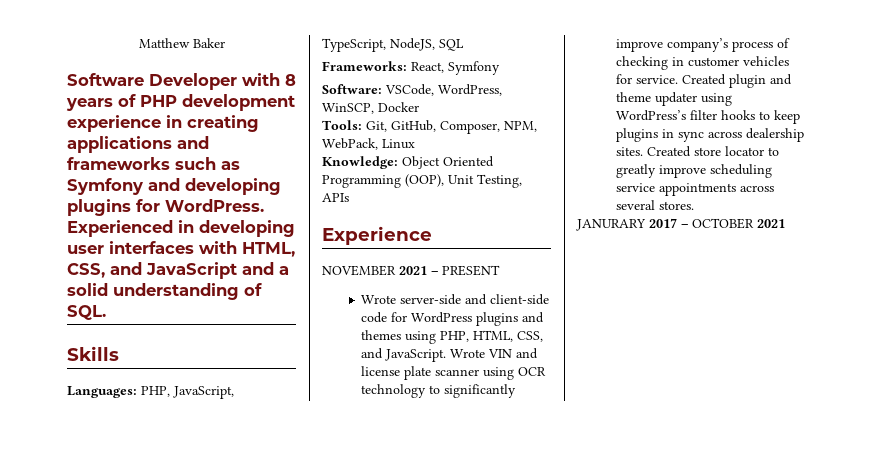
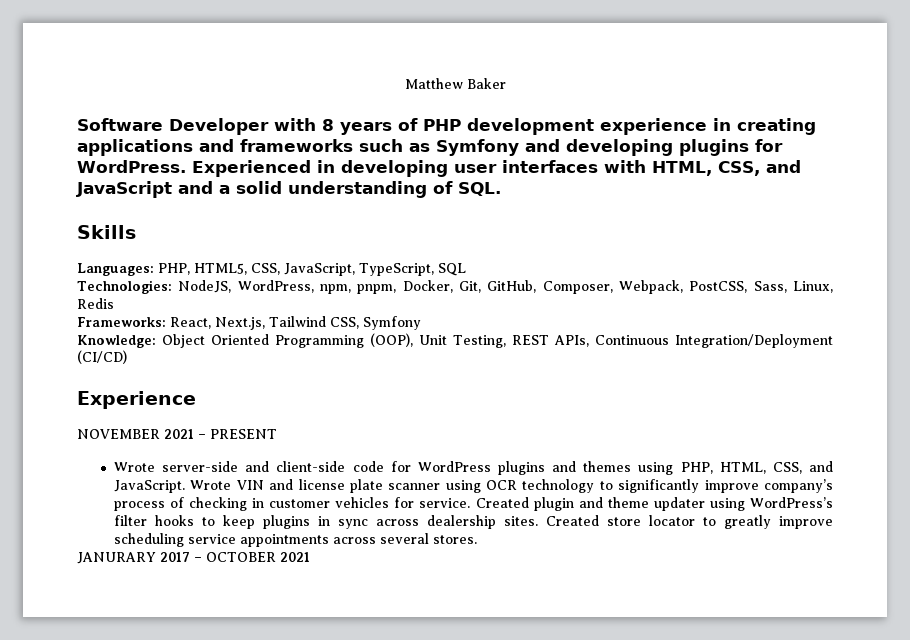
[173,386,234,399] [322,38,464,52] [322,61,500,75] [322,84,502,96] [322,102,419,114] [322,120,537,134] [322,138,415,150] JavaScript, TypeScript, NodeJS, SQL // Frameworks: React, Symfony // Software: VSCode, WordPress, WinSCP, Docker // Tools: Git, GitHub, Composer, NPM, WebPack, Linux -> [194,263,466,276] [77,280,833,294] [77,298,114,309] [77,316,421,330] HTML5, CSS, JavaScript, TypeScript, SQL // Technologies: NodeJS, WordPress, npm, pnpm, Docker, Git, GitHub, Composer, Webpack, PostCSS, Sass, Linux, Redis // Frameworks: React, Next.js, Tailwind CSS, Symfony
[322,193,349,202] APIs -> [511,334,833,348] [77,350,127,364] REST APIs, Continuous Integration/Deployment (CI/CD)

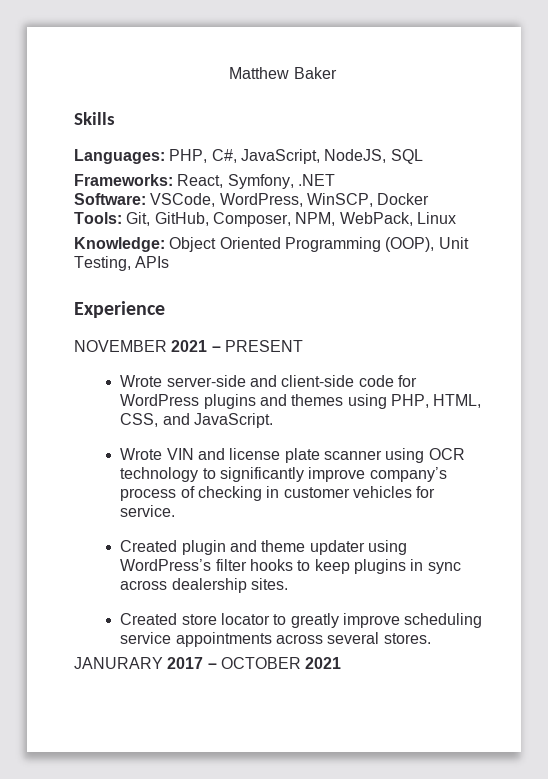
[77,118,816,135] [77,139,783,156] [77,160,801,177] [76,181,501,198] [77,225,136,239] [77,263,466,276] [77,280,833,294] [77,298,114,309] [77,316,421,330] Software Developer with 8 years of PHP development experience in creating applications and frameworks such as Symfony and developing plugins for WordPress. Experienced in developing user interfaces with HTML, CSS, and JavaScript and a solid understanding of SQL. // Skills // Languages: PHP, HTML5, CSS, JavaScript, TypeScript, SQL // Technologies: NodeJS, WordPress, npm, pnpm, Docker, Git, GitHub, Composer, Webpack, PostCSS, Sass, Linux, Redis // Frameworks: React, Next.js, Tailwind CSS, Symfony -> [74,112,115,125] [74,149,423,164] [74,174,335,189] [74,193,430,207] [74,212,456,227] Skills // Languages: PHP, C#, JavaScript, NodeJS, SQL // Frameworks: React, Symfony, .NET // Software: VSCode, WordPress, WinSCP, Docker // Tools: Git, GitHub, Composer, NPM, WebPack, Linux
[511,334,833,348] [77,350,127,364] REST APIs, Continuous Integration/Deployment (CI/CD) -> [135,256,170,268] APIs
(185, 486) none -> (273, 420) //
(471, 503) none -> (176, 511) //
(538, 521) none -> (288, 584) //

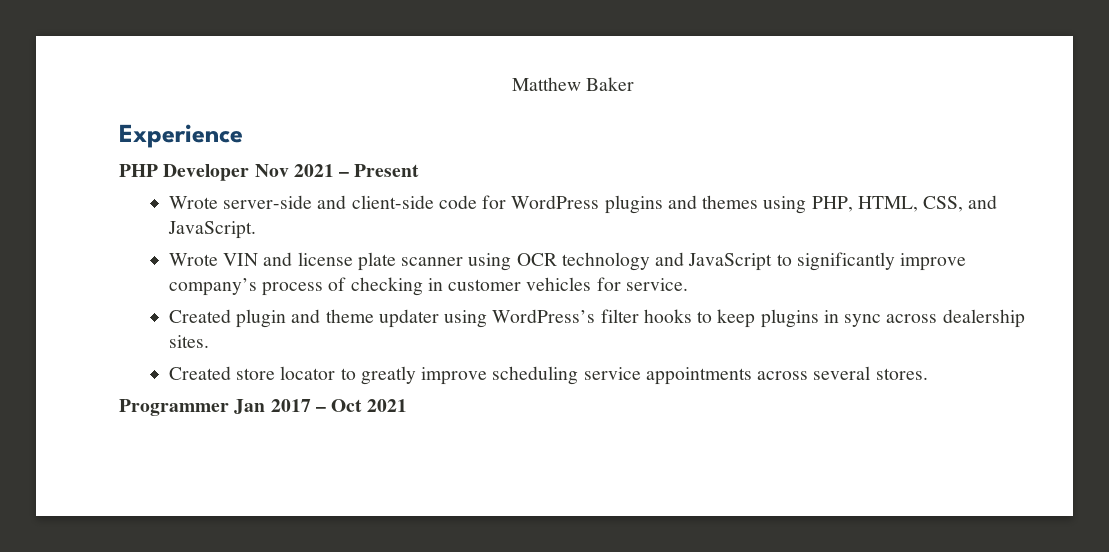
[74,112,115,125] [74,149,423,164] [74,174,335,189] [74,193,430,207] [74,212,456,227] [74,237,469,252] [74,256,170,271] [74,301,165,318] [74,340,167,352] Skills // Languages: PHP, C#, JavaScript, NodeJS, SQL // Frameworks: React, Symfony, .NET // Software: VSCode, WordPress, WinSCP, Docker // Tools: Git, GitHub, Composer, NPM, WebPack, Linux // Knowledge: Object Oriented Programming (OOP), Unit Testing, APIs // Experience // NOVEMBER -> [119,124,243,148] [119,164,289,181] Experience // PHP Developer Nov
[224,340,303,352] PRESENT -> [354,164,420,177] Present
(199, 474) none -> [655,252,773,271] and JavaScript
[74,657,163,669] JANURARY -> [119,399,266,416] Programmer Jan
[220,657,301,669] OCTOBER -> [331,399,363,412] Oct

